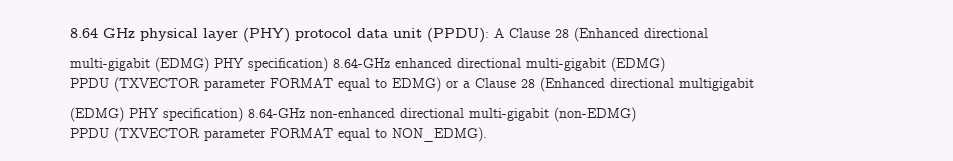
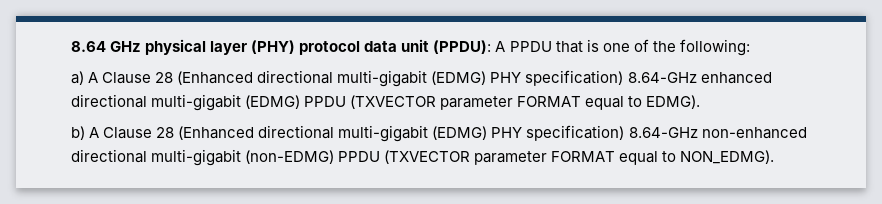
[509,27,708,42] Clause 28 (Enhanced directional // -> [509,39,750,56] [71,70,334,85] PPDU that is one of the following: // a) A Clause 28 (Enhanced directional
[70,77,754,92] // PPDU (TXVECTOR parameter FORMAT equal to EDMG) or a Clause 28 (Enhanced directional multigigabit // -> [304,95,701,110] [71,125,429,142] PPDU (TXVECTOR parameter FORMAT equal to EDMG). // b) A Clause 28 (Enhanced directional multi-gigabit
(636, 114) // -> (335, 157) none

